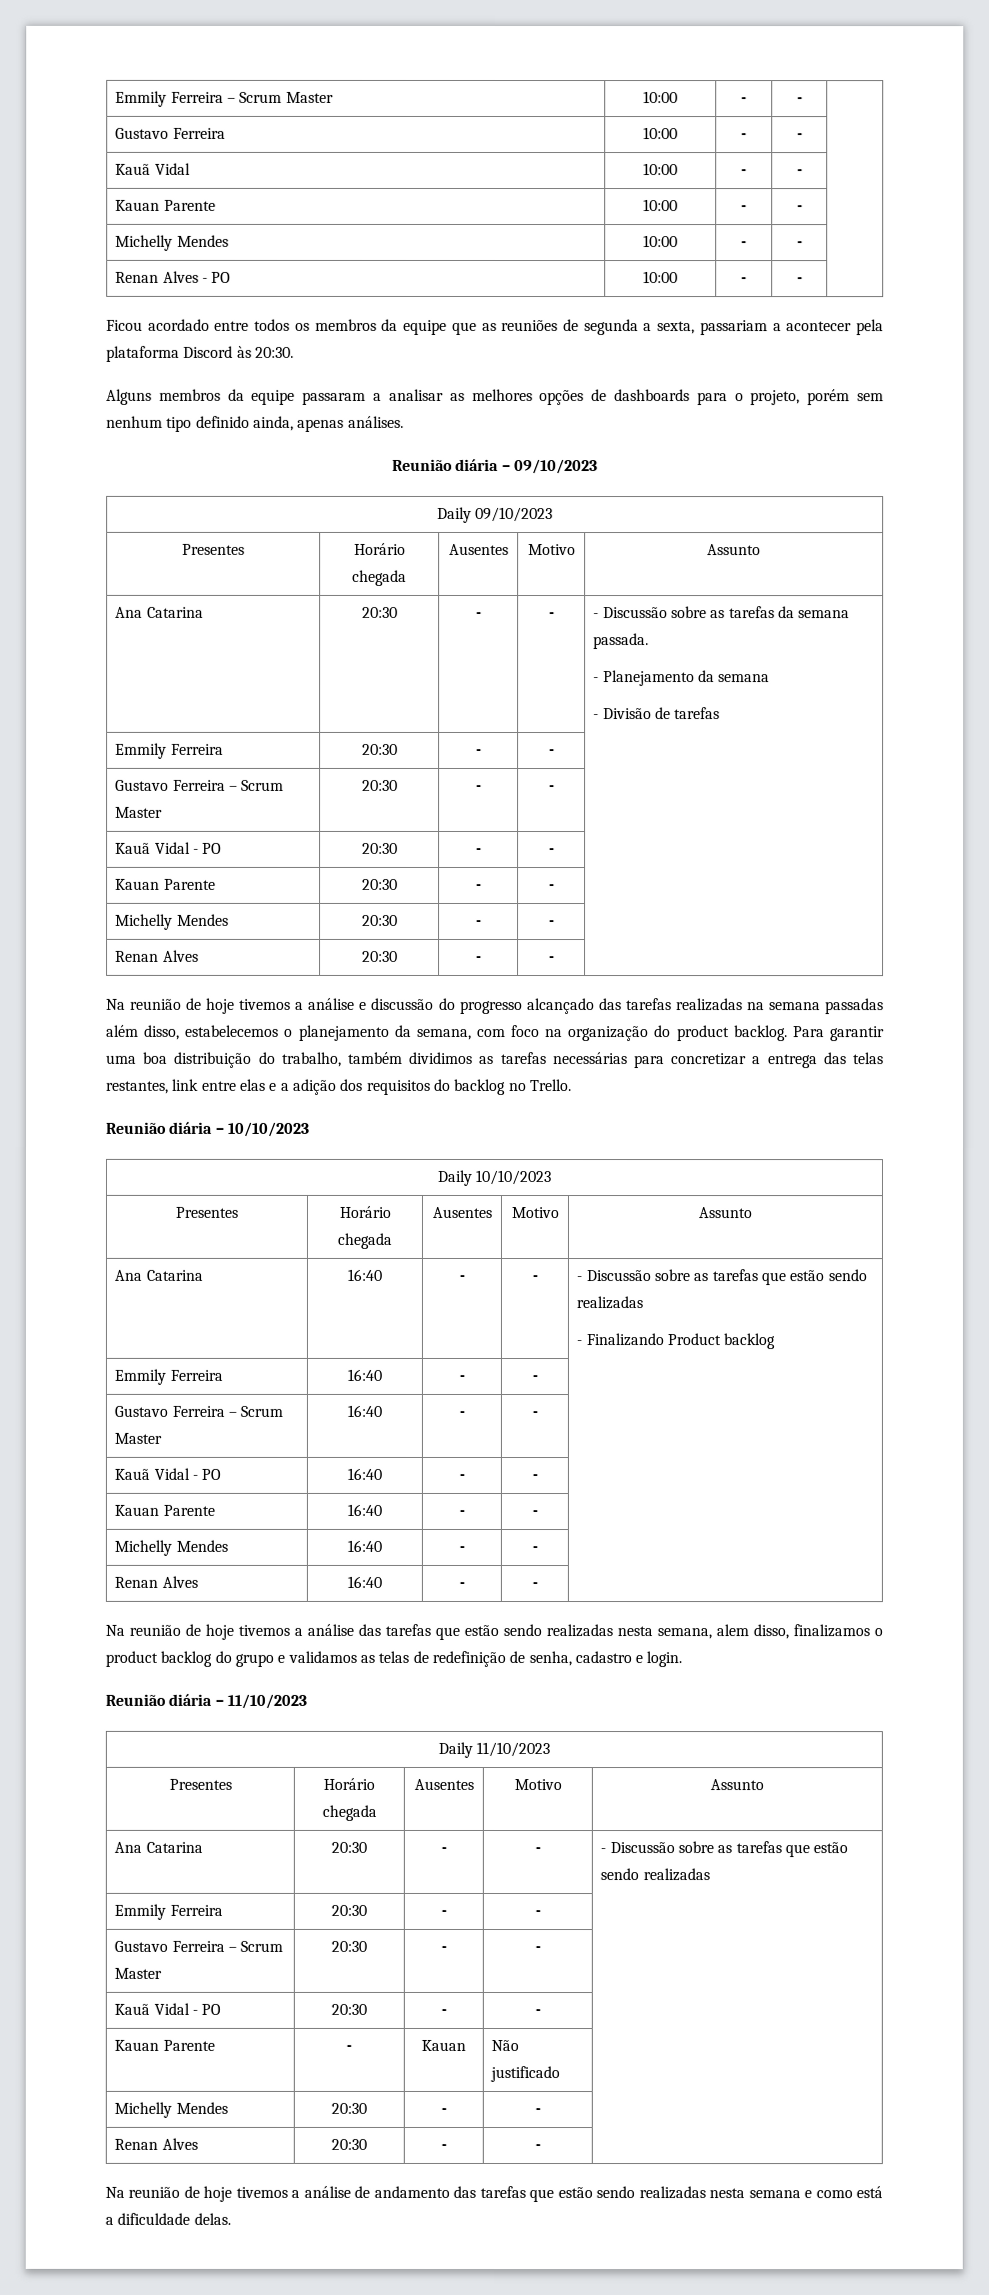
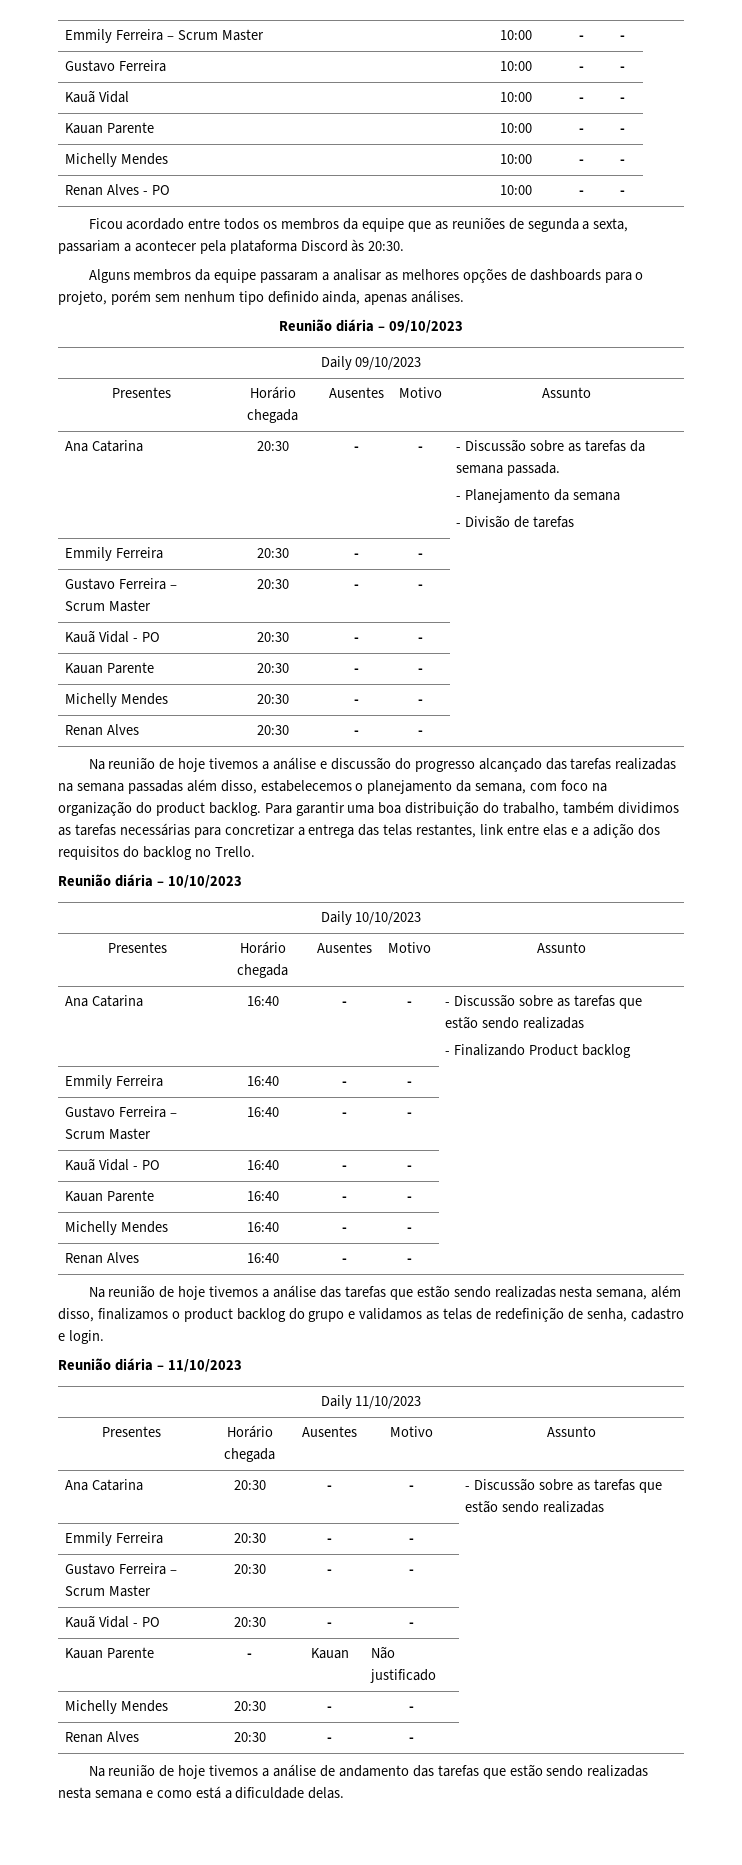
[716,1624,749,1637] alem -> [651,1285,682,1298] além

